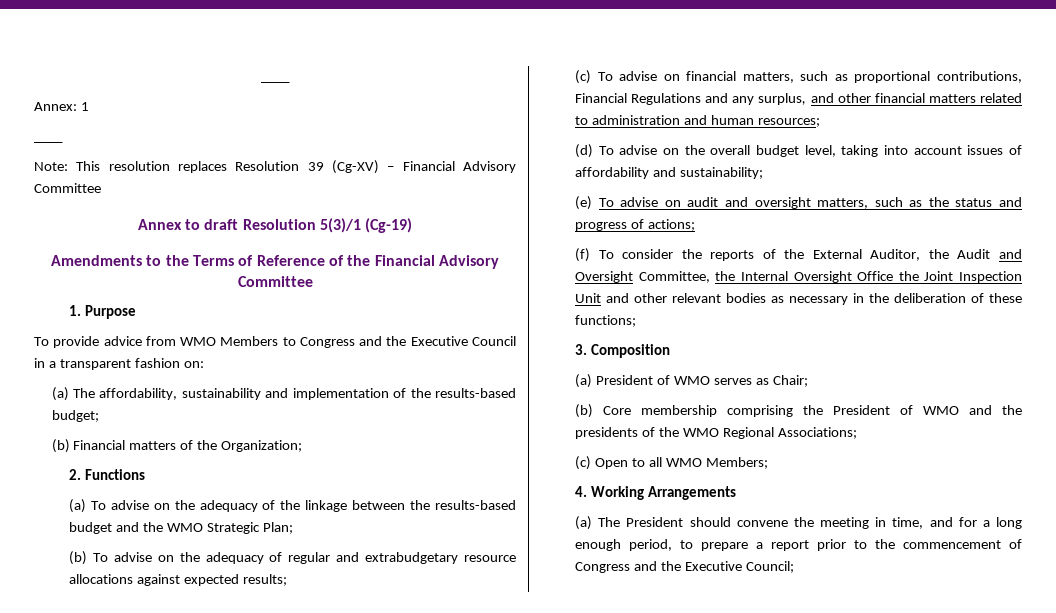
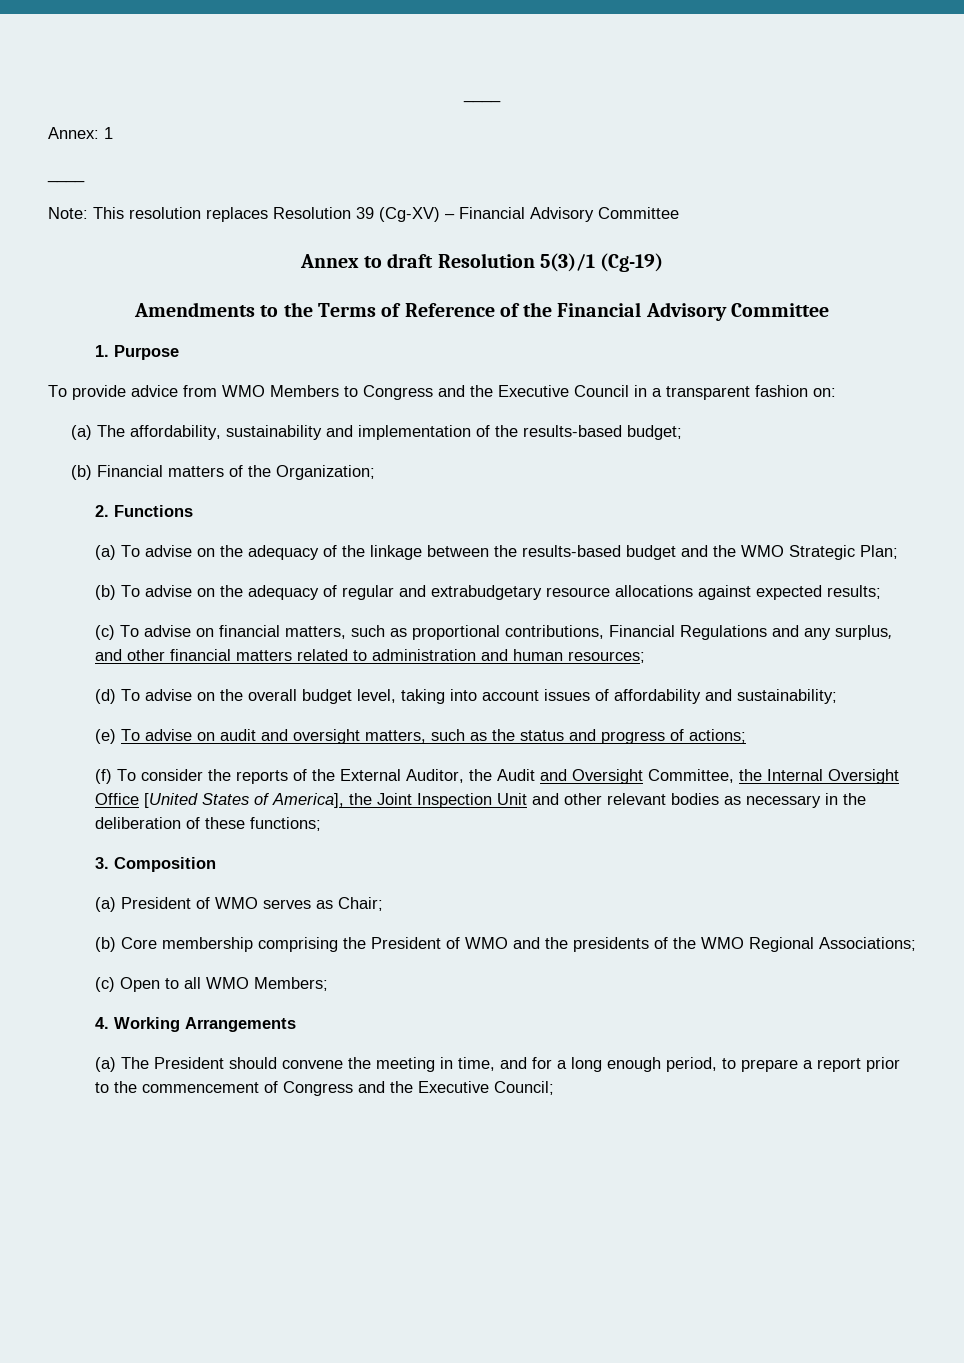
(894, 276) none -> [143,793,344,808] [United States of America],

